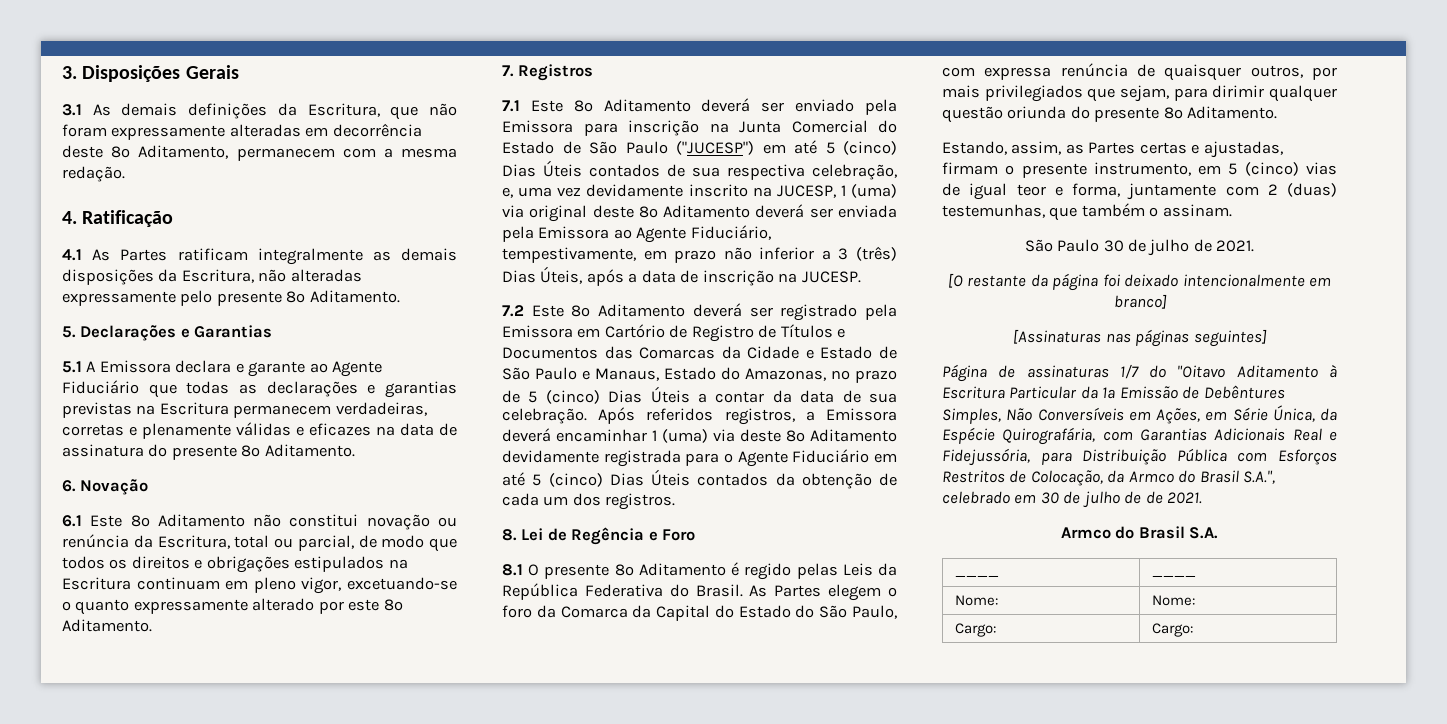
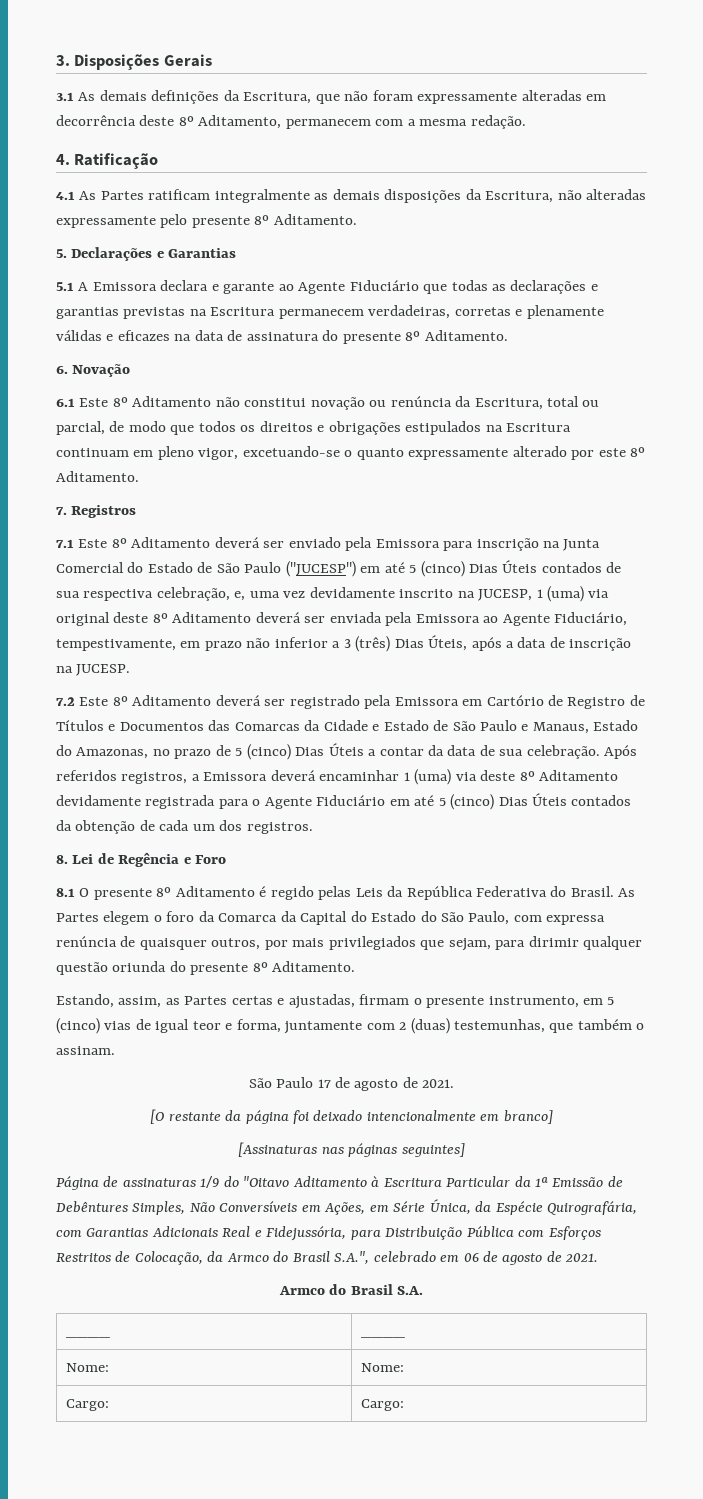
[1103,239,1190,256] 30 de julho -> [317,1077,399,1091] 17 de agosto
[1119,364,1139,379] 1/7 -> [200,1176,220,1188] 1/9
[1040,491,1142,508] 30 de julho de -> [463,1251,543,1265] 06 de agosto

